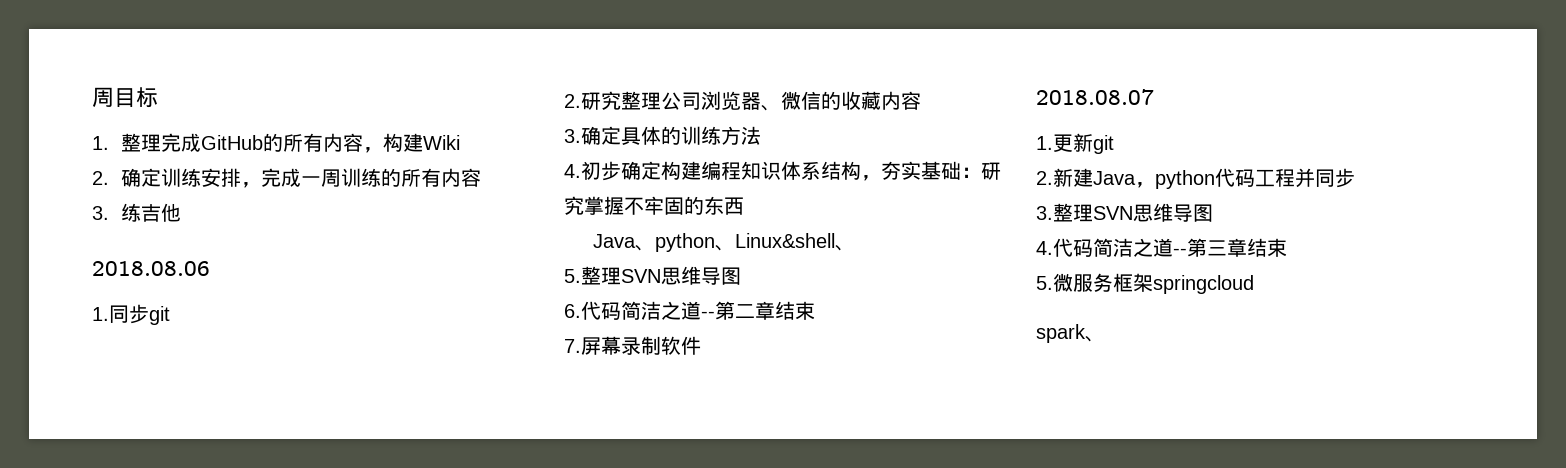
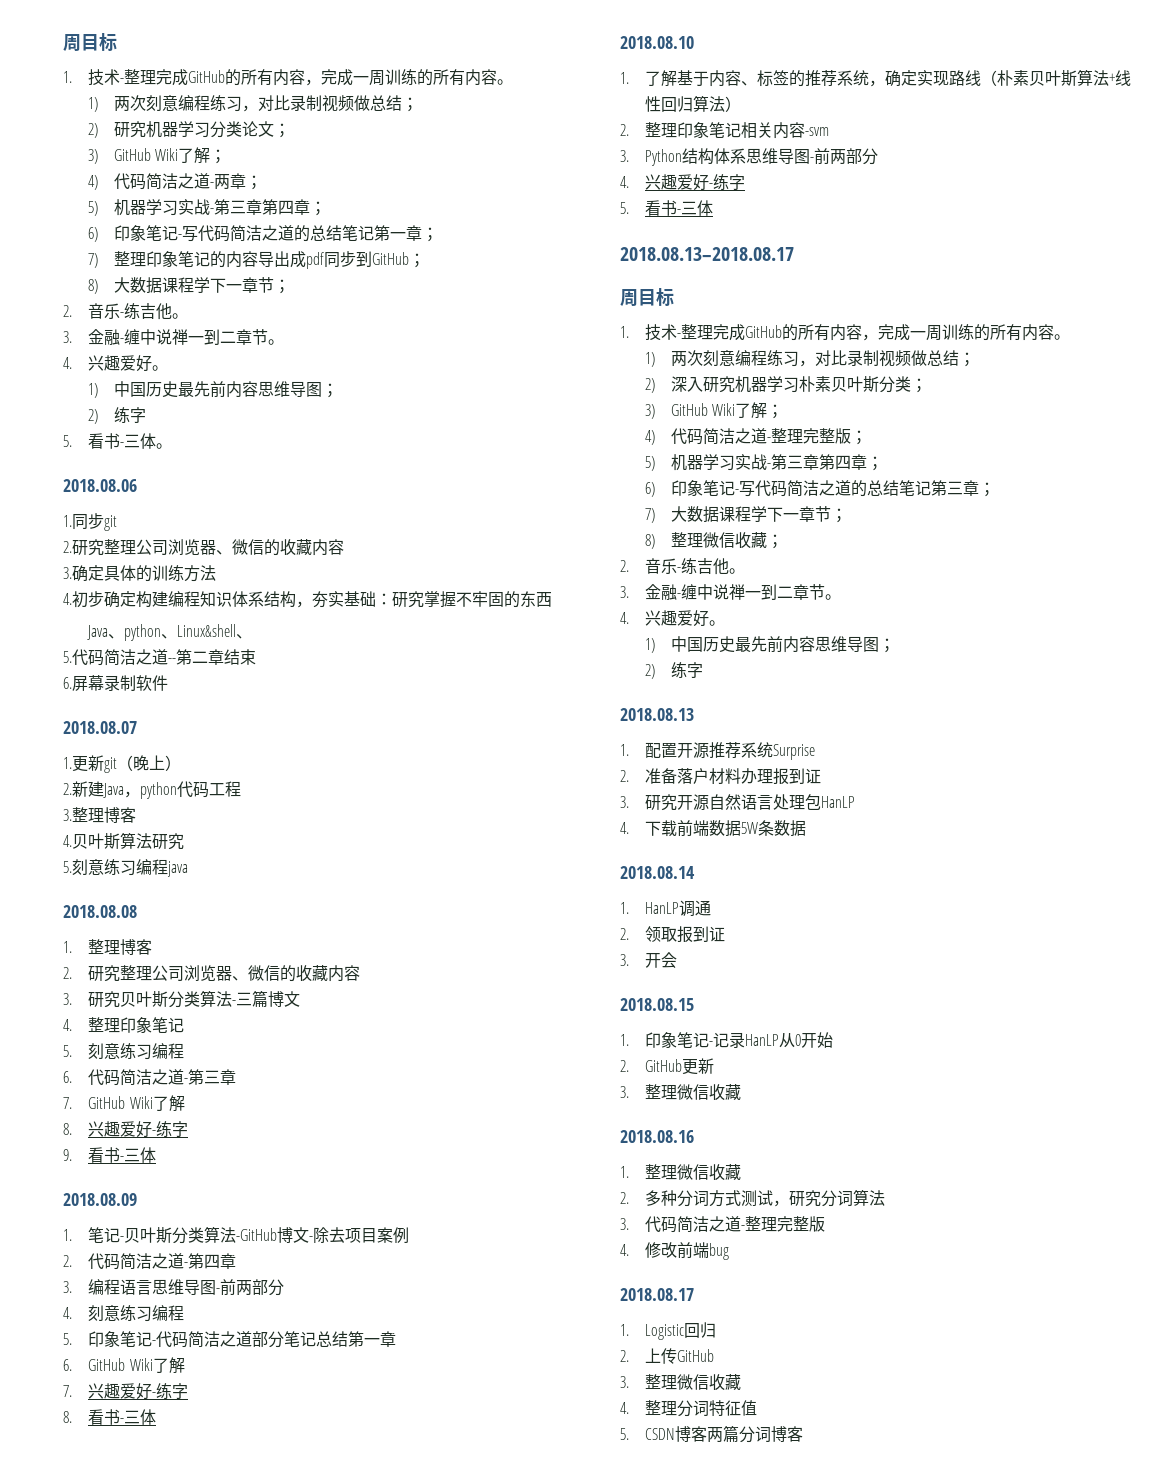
[92,87,158,108] [92,133,460,153] [92,168,481,188] [92,203,181,222] 周目标 // 1.整理完成GitHub的所有内容，构建Wiki // 2.确定训练安排，完成一周训练的所有内容 // 3.练吉他 -> [63,33,117,52] [63,69,514,86] [88,95,418,112] [88,121,290,138] [88,147,227,164] [88,173,262,190] [88,199,326,216] [88,225,438,242] [88,251,425,269] [88,277,290,294] [63,303,189,320] [63,329,285,345] [63,355,169,372] [88,381,338,398] [88,407,146,424] [63,433,173,449] 周目标 // 1.技术-整理完成GitHub的所有内容，完成一周训练的所有内容。 // 1)两次刻意编程练习，对比录制视频做总结； // 2)研究机器学习分类论文； // 3) GitHub Wiki了解； // 4)代码简洁之道-两章； // 5)机器学习实战-第三章第四章； // 6)印象笔记-写代码简洁之道的总结笔记第一章； // 7)整理印象笔记的内容导出成pdf同步到GitHub； // 8)大数据课程学下一章节； // 2.音乐-练吉他。 // 3.金融-缠中说禅一到二章节。 // 4.兴趣爱好。 // 1)中国历史最先前内容思维导图； // 2)练字 // 5.看书-三体。
[581,266,741,285] [564,304,581,318] 整理SVN思维导图 // 6. -> (72, 657) none
[564,339,581,353] 7. -> [63,677,72,689] 6.
(1114, 144) none -> [117,755,181,771] （晚上）
[1295,168,1355,188] [1036,203,1213,222] [1036,238,1287,257] [1036,273,1254,294] [1036,324,1105,343] 并同步 // 3.整理SVN思维导图 // 4.代码简洁之道--第三章结束 // 5.微服务框架springcloud // spark、 -> [63,807,136,823] [63,832,184,850] [63,859,188,877] [63,905,137,918] [63,939,153,955] [63,965,361,982] [63,990,301,1008] [63,1017,185,1033] [63,1043,185,1060] [63,1069,237,1086] [63,1095,185,1112] [63,1121,189,1138] [63,1147,157,1163] [63,1193,137,1206] [63,1226,410,1244] [63,1253,237,1270] [63,1279,285,1296] [63,1305,185,1322] [63,1331,397,1348] [63,1357,185,1374] [63,1383,189,1400] [63,1409,157,1425] [620,36,694,49] [620,69,1132,87] [645,95,742,112] [620,122,830,139] [620,148,879,166] [620,174,746,191] [620,200,714,216] [620,247,794,261] [620,288,674,307] [620,324,1071,341] [645,350,975,367] [645,376,927,393] [645,402,784,419] [645,428,867,445] [645,454,883,471] [645,480,995,497] [645,506,847,523] [645,532,783,549] [620,558,746,575] [620,584,842,600] [620,610,726,627] [645,636,895,653] [645,662,703,679] [620,708,694,721] [620,742,816,760] [620,768,822,785] [620,794,856,811] [620,820,807,837] [620,866,695,879] [620,900,712,917] [620,926,726,943] [620,952,678,968] [620,998,694,1011] [620,1032,834,1048] [620,1058,715,1075] [620,1084,742,1101] [620,1130,694,1143] [620,1164,742,1181] [620,1189,886,1207] [620,1216,826,1233] [620,1242,730,1260] [620,1288,694,1301] [620,1322,717,1340] [620,1348,715,1364] [620,1374,742,1391] [620,1400,758,1417] [620,1425,804,1443] // 3.整理博客 // 4.贝叶斯算法研究 // 5.刻意练习编程java // 2018.08.08 // 1.整理博客 // 2.研究整理公司浏览器、微信的收藏内容 // 3.研究贝叶斯分类算法-三篇博文 // 4.整理印象笔记 // 5.刻意练习编程 // 6.代码简洁之道-第三章 // 7. GitHub Wiki了解 // 8.兴趣爱好-练字 // 9.看书-三体 // 2018.08.09 // 1.笔记-贝叶斯分类算法-GitHub博文-除去项目案例 // 2.代码简洁之道-第四章 // 3.编程语言思维导图-前两部分 // 4.刻意练习编程 // 5.印象笔记-代码简洁之道部分笔记总结第一章 // 6. GitHub Wiki了解 // 7.兴趣爱好-练字 // 8.看书-三体 // 2018.08.10 // 1.了解基于内容、标签的推荐系统，确定实现路线（朴素贝叶斯算法+线性回归算法） // 2.整理印象笔记相关内容-svm // 3. Python结构体系思维导图-前两部分 // 4.兴趣爱好-练字 // 5.看书-三体 // 2018.08.13–2018.08.17 // 周目标 // 1.技术-整理完成GitHub的所有内容，完成一周训练的所有内容。 // 1)两次刻意编程练习，对比录制视频做总结； // 2)深入研究机器学习朴素贝叶斯分类； // 3) GitHub Wiki了解； // 4)代码简洁之道-整理完整版； // 5)机器学习实战-第三章第四章； // 6)印象笔记-写代码简洁之道的总结笔记第三章； // 7)大数据课程学下一章节； // 8)整理微信收藏； // 2.音乐-练吉他。 // 3.金融-缠中说禅一到二章节。 // 4.兴趣爱好。 // 1)中国历史最先前内容思维导图； // 2)练字 // 2018.08.13 // 1.配置开源推荐系统Surprise // 2.准备落户材料办理报到证 // 3.研究开源自然语言处理包HanLP // 4.下载前端数据5W条数据 // 2018.08.14 // 1. HanLP调通 // 2.领取报到证 // 3.开会 // 2018.08.15 // 1.印象笔记-记录HanLP从0开始 // 2. GitHub更新 // 3.整理微信收藏 // 2018.08.16 // 1.整理微信收藏 // 2.多种分词方式测试，研究分词算法 // 3.代码简洁之道-整理完整版 // 4.修改前端bug // 2018.08.17 // 1. Logistic回归 // 2.上传GitHub // 3.整理微信收藏 // 4.整理分词特征值 // 5. CSDN博客两篇分词博客

